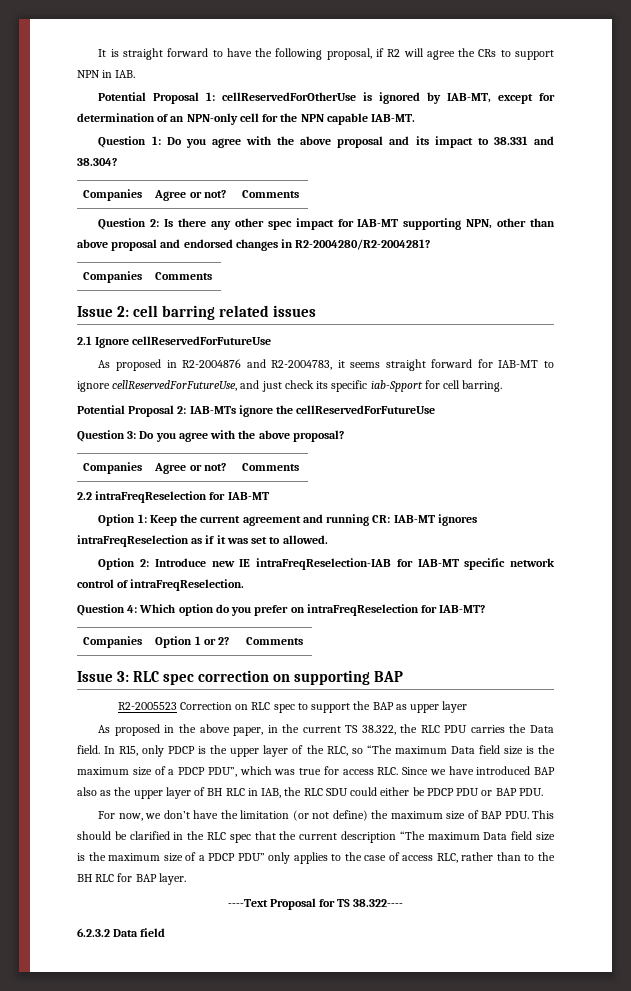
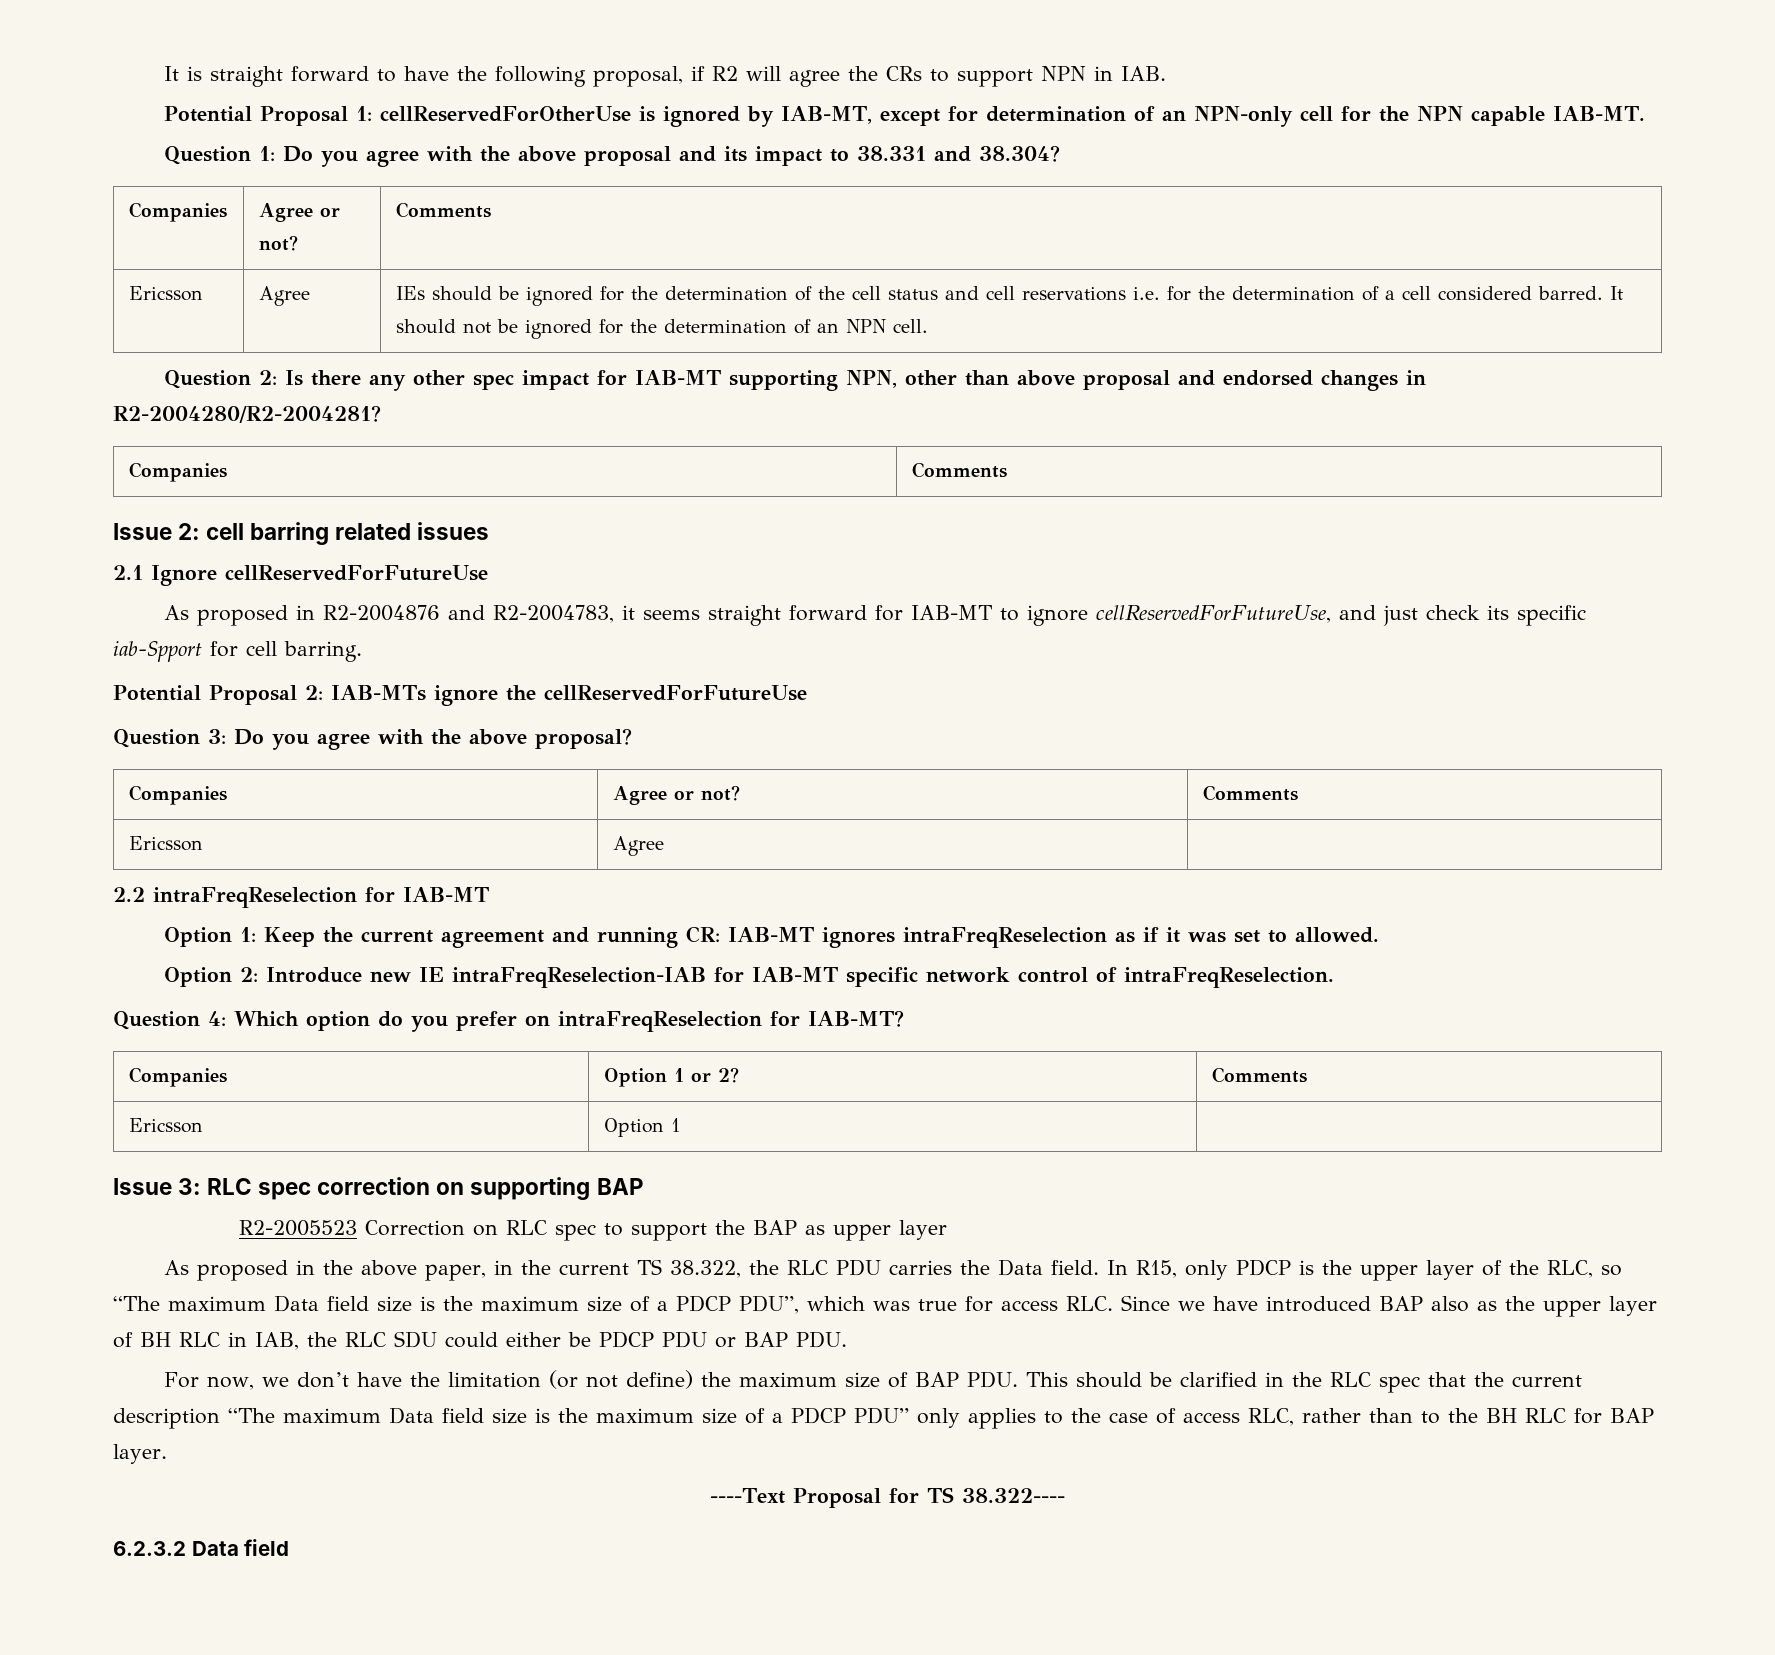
(300, 194) none -> [128,286,203,301] [258,286,310,306] [395,286,1623,306] [395,319,928,339] // Ericsson | Agree | IEs should be ignored for the determination of the cell status and cell reservations i.e. for the determination of a cell considered barred. It should not be ignored for the determination of an NPN cell.
(300, 467) none -> [128,836,203,851] [612,836,664,856] // Ericsson | Agree |
(304, 641) none -> [128,1118,203,1133] [603,1118,680,1137] // Ericsson | Option 1 |

